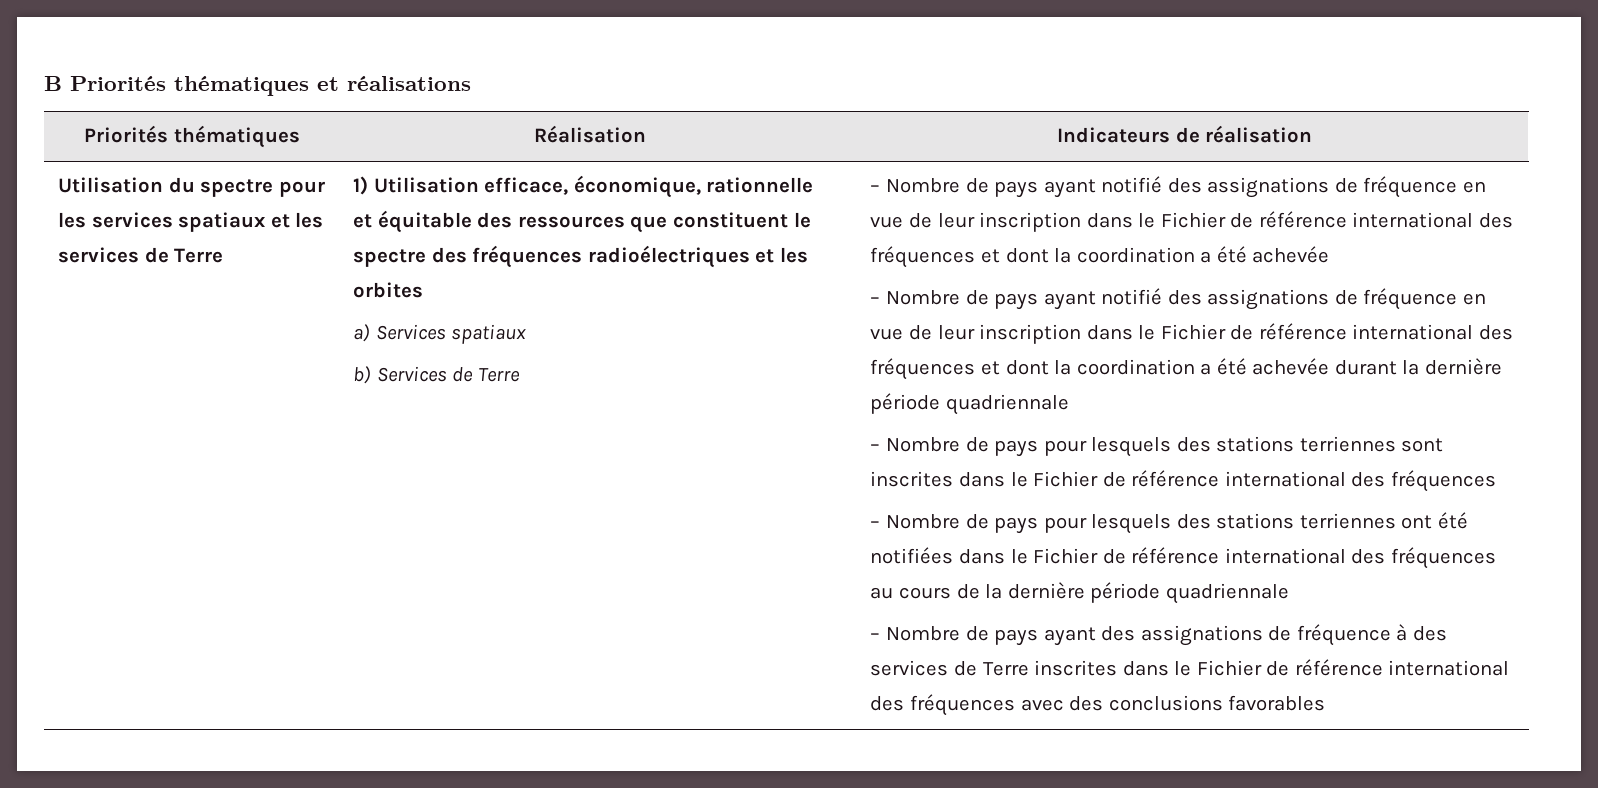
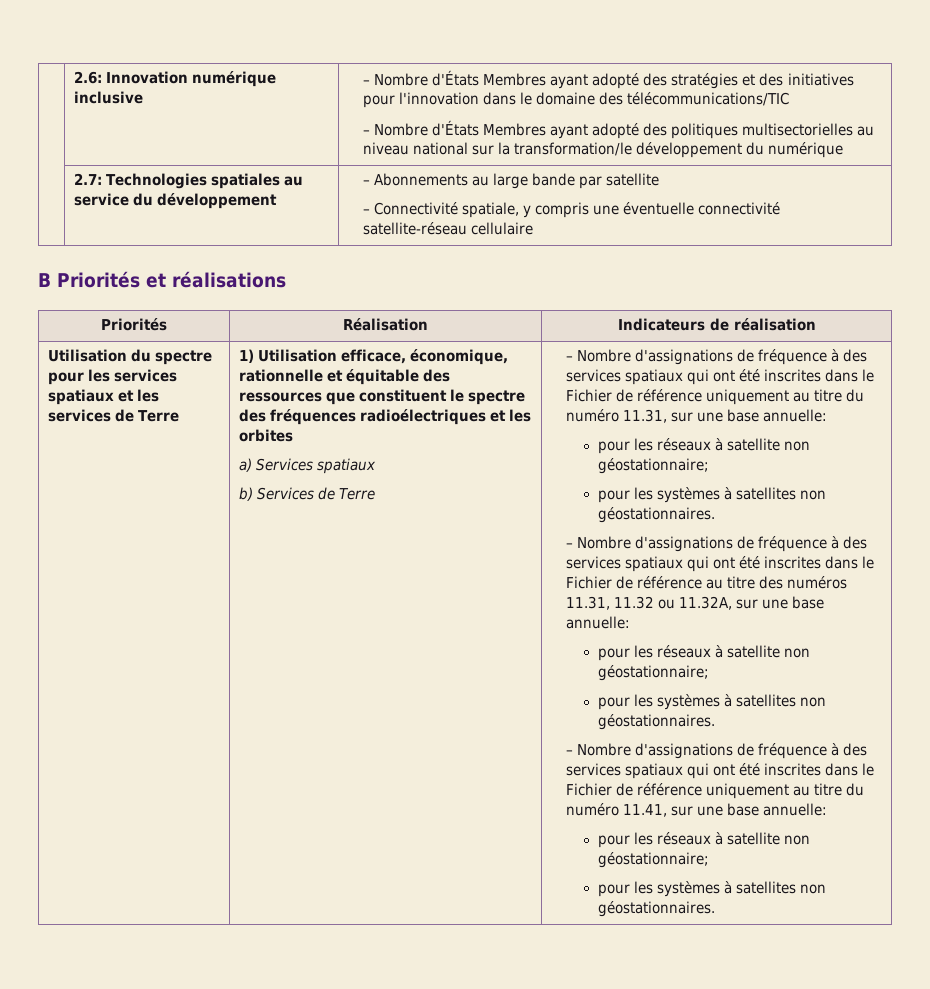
(44, 83) none -> [73,71,276,87] [73,91,143,104] [363,70,854,89] [363,92,790,108] [363,120,875,139] [363,142,844,158] [73,173,303,189] [73,193,277,209] [363,173,660,189] [363,202,781,218] [363,222,534,235] | 2.6: Innovation numérique inclusive | – Nombre d'États Membres ayant adopté des stratégies et des initiatives pour l'innovation dans le domaine des télécommunications/TIC // – Nombre d'États Membres ayant adopté des politiques multisectorielles au niveau national sur la transformation/le développement du numérique // | 2.7: Technologies spatiales au service du développement | – Abonnements au large bande par satellite // – Connectivité spatiale, y compris une éventuelle connectivité satellite-réseau cellulaire //
[174,76,309,96] thématiques -> (140, 279) none
[173,125,300,148] thématiques -> (167, 324) none
[965,176,1486,198] [870,211,1513,232] [870,246,1330,268] [870,288,1486,310] [870,323,1513,344] [870,358,1502,380] [870,393,1069,415] [870,436,1444,457] [870,470,1496,492] [870,512,1468,534] [870,547,1496,569] [870,582,1289,604] [870,624,1447,646] [870,659,1510,676] [870,694,1326,716] de pays ayant notifié des assignations de fréquence en vue de leur inscription dans le Fichier de référence international des fréquences et dont la coordination a été achevée // – Nombre de pays ayant notifié des assignations de fréquence en vue de leur inscription dans le Fichier de référence international des fréquences et dont la coordination a été achevée durant la dernière période quadriennale // – Nombre de pays pour lesquels des stations terriennes sont inscrites dans le Fichier de référence international des fréquences // – Nombre de pays pour lesquels des stations terriennes ont été notifiées dans le Fichier de référence international des fréquences au cours de la dernière période quadriennale // – Nombre de pays ayant des assignations de fréquence à des services de Terre inscrites dans le Fichier de référence international des fréquences avec des conclusions favorables -> [635,349,868,365] [566,369,875,385] [566,389,865,405] [566,409,828,423] [597,438,811,454] [597,458,709,474] [597,487,827,503] [597,507,715,523] [566,536,868,552] [566,556,875,572] [566,576,848,589] [566,596,825,610] [566,616,631,629] [597,645,811,661] [597,665,709,681] [597,694,827,710] [597,714,715,730] [566,743,868,759] [566,763,875,779] [566,783,865,799] [566,803,828,817] [597,832,811,848] [597,852,709,868] [597,881,827,897] [597,901,715,917] d'assignations de fréquence à des services spatiaux qui ont été inscrites dans le Fichier de référence uniquement au titre du numéro 11.31, sur une base annuelle: // pour les réseaux à satellite non géostationnaire; // pour les systèmes à satellites non géostationnaires. // – Nombre d'assignations de fréquence à des services spatiaux qui ont été inscrites dans le Fichier de référence au titre des numéros 11.31, 11.32 ou 11.32A, sur une base annuelle: // pour les réseaux à satellite non géostationnaire; // pour les systèmes à satellites non géostationnaires. // – Nombre d'assignations de fréquence à des services spatiaux qui ont été inscrites dans le Fichier de référence uniquement au titre du numéro 11.41, sur une base annuelle: // pour les réseaux à satellite non géostationnaire; // pour les systèmes à satellites non géostationnaires.

